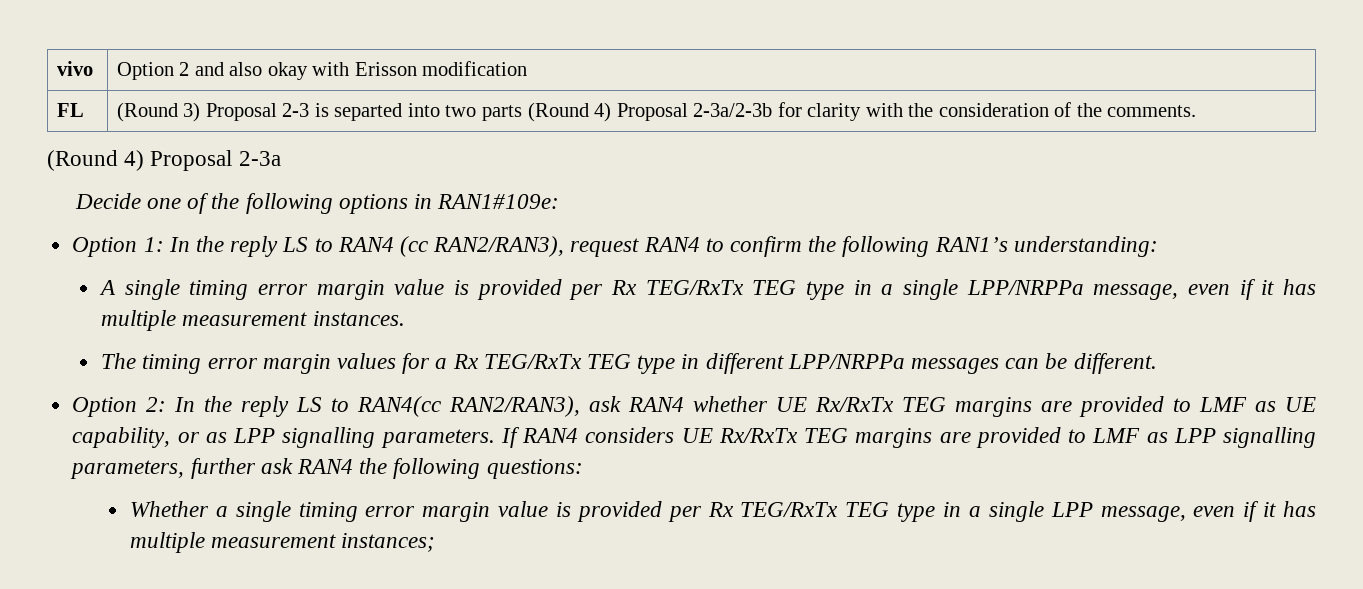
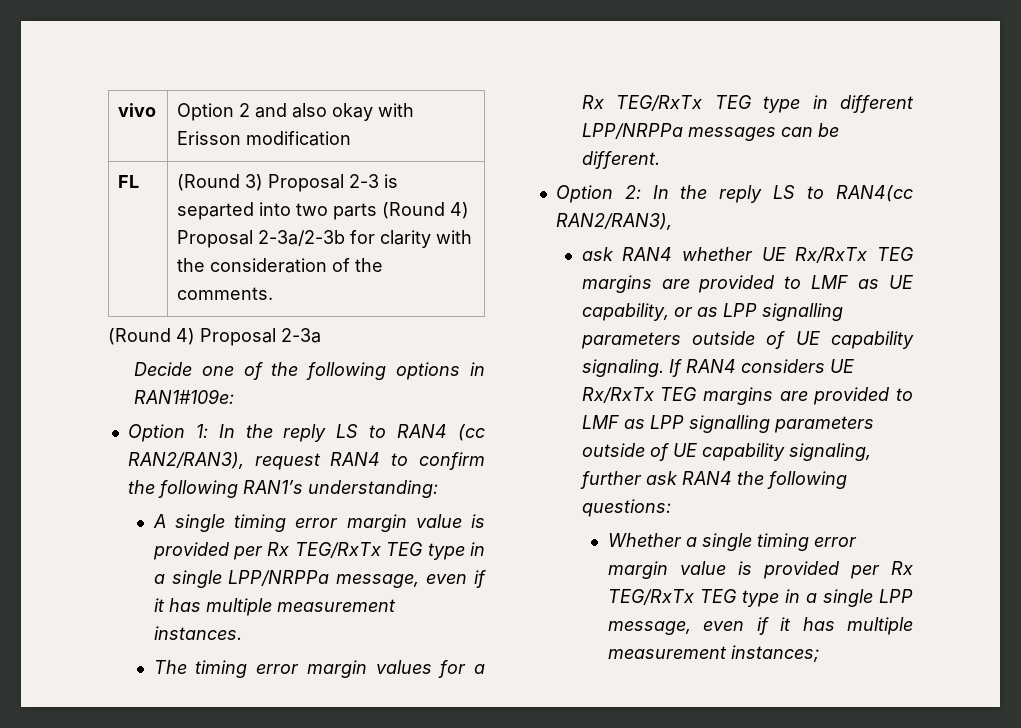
(581, 406) none -> (672, 221) //
[380,429,495,448] parameters. -> [580,331,914,349] [581,359,664,377] parameters outside of UE capability signaling.
[70,460,185,479] parameters, -> [773,416,874,433] [581,443,871,461] parameters outside of UE capability signaling,

